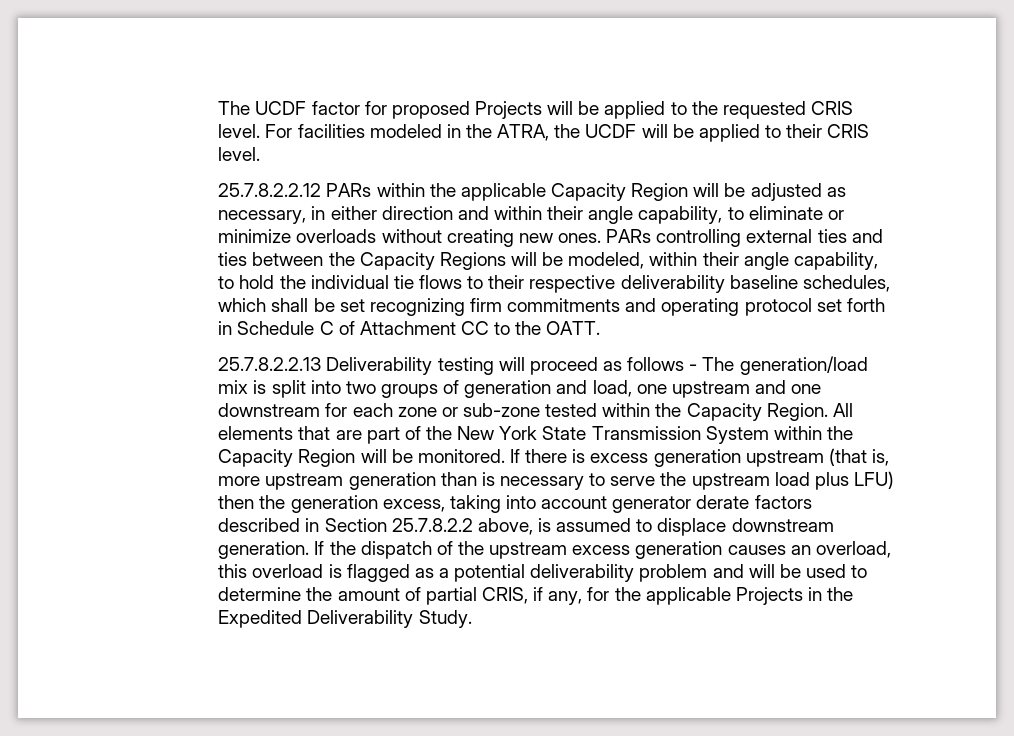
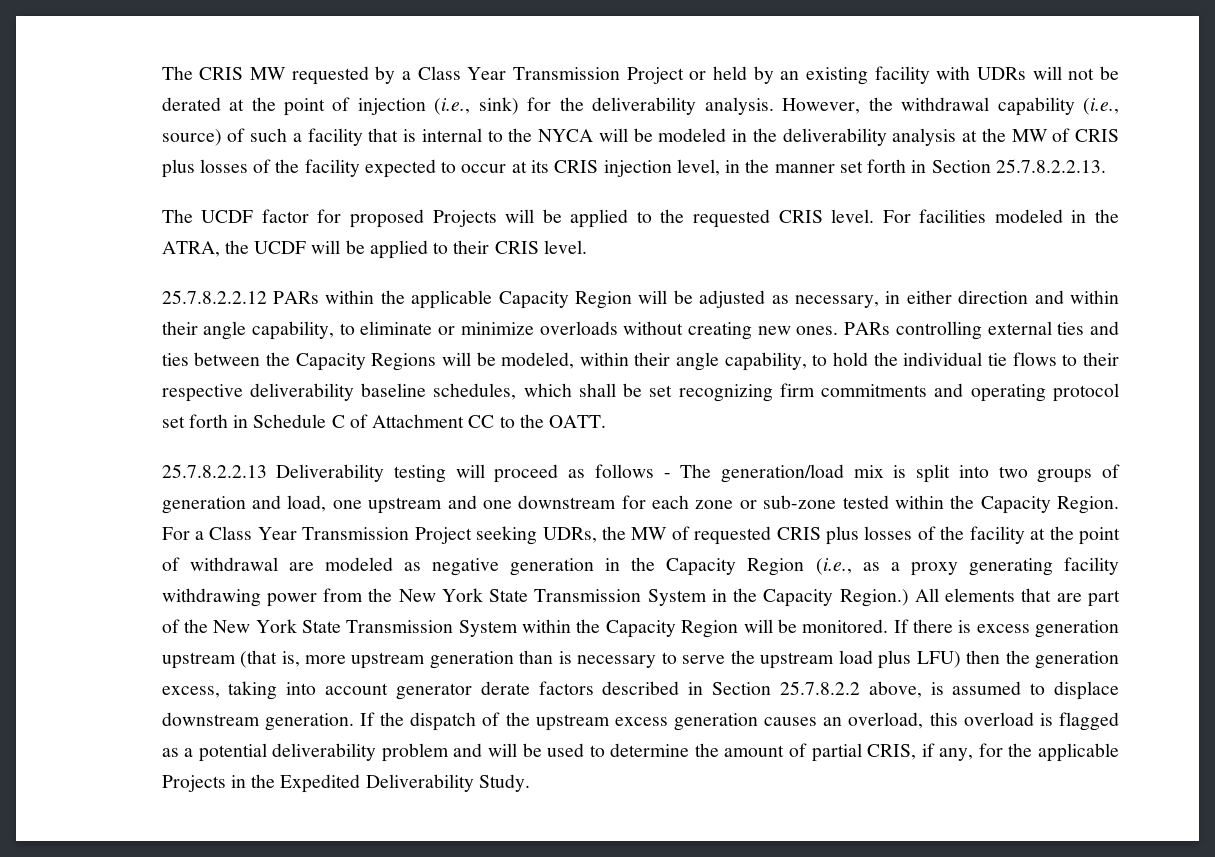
[218,101,251,115] The -> [161,66,1120,85] [161,97,1120,116] [161,128,1119,146] [161,159,1106,178] [161,209,193,223] The CRIS MW requested by a Class Year Transmission Project or held by an existing facility with UDRs will not be derated at the point of injection (i.e., sink) for the deliverability analysis. However, the withdrawal capability (i.e., source) of such a facility that is internal to the NYCA will be modeled in the deliverability analysis at the MW of CRIS plus losses of the facility expected to occur at its CRIS injection level, in the manner set forth in Section 25.7.8.2.2.13. // The
(828, 412) none -> [161,526,1121,545] [161,557,1120,576] [161,588,909,607] For a Class Year Transmission Project seeking UDRs, the MW of requested CRIS plus losses of the facility at the point of withdrawal are modeled as negative generation in the Capacity Region (i.e., as a proxy generating facility withdrawing power from the New York State Transmission System in the Capacity Region.)

